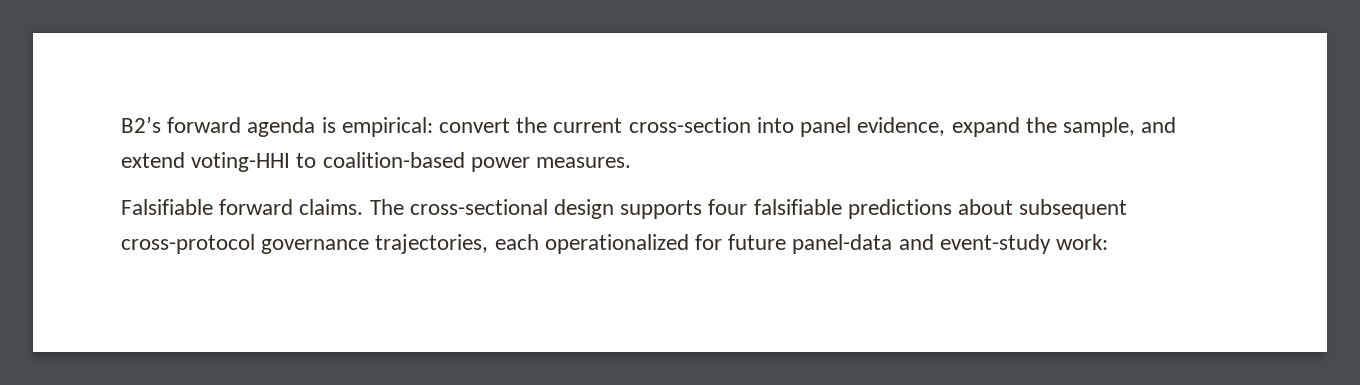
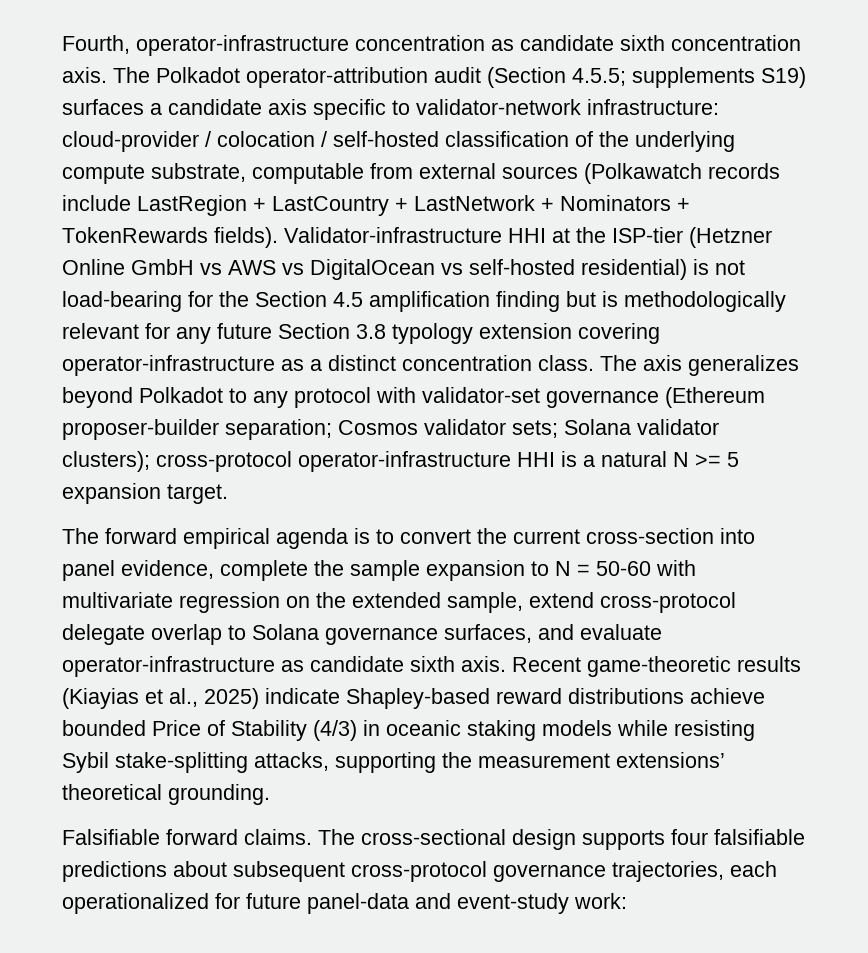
[121,116,242,133] B2’s forward -> [62,35,801,56] [62,67,806,88] [62,99,719,120] [62,131,735,152] [62,163,780,184] [62,195,690,216] [62,227,772,248] [62,259,745,280] [62,291,786,312] [62,323,660,344] [62,355,799,376] [62,387,765,408] [62,419,719,440] [62,451,739,472] [62,483,228,504] [62,528,270,549] Fourth, operator-infrastructure concentration as candidate sixth concentration axis. The Polkadot operator-attribution audit (Section 4.5.5; supplements S19) surfaces a candidate axis specific to validator-network infrastructure: cloud-provider / colocation / self-hosted classification of the underlying compute substrate, computable from external sources (Polkawatch records include LastRegion + LastCountry + LastNetwork + Nominators + TokenRewards fields). Validator-infrastructure HHI at the ISP-tier (Hetzner Online GmbH vs AWS vs DigitalOcean vs self-hosted residential) is not load-bearing for the Section 4.5 amplification finding but is methodologically relevant for any future Section 3.8 typology extension covering operator-infrastructure as a distinct concentration class. The axis generalizes beyond Polkadot to any protocol with validator-set governance (Ethereum proposer-builder separation; Cosmos validator sets; Solana validator clusters); cross-protocol operator-infrastructure HHI is a natural N >= 5 expansion target. // The forward empirical
[341,117,433,137] empirical: -> [376,529,394,544] to
[951,117,1177,137] [121,152,632,172] expand the sample, and extend voting-HHI to coalition-based power measures. -> [220,560,696,581] [62,592,736,613] [62,624,662,645] [62,656,801,677] [62,688,765,709] [62,720,755,741] [62,752,725,773] [62,784,270,805] complete the sample expansion to N = 50-60 with multivariate regression on the extended sample, extend cross-protocol delegate overlap to Solana governance surfaces, and evaluate operator-infrastructure as candidate sixth axis. Recent game-theoretic results (Kiayias et al., 2025) indicate Shapley-based reward distributions achieve bounded Price of Stability (4/3) in oceanic staking models while resisting Sybil stake-splitting attacks, supporting the measurement extensions’ theoretical grounding.

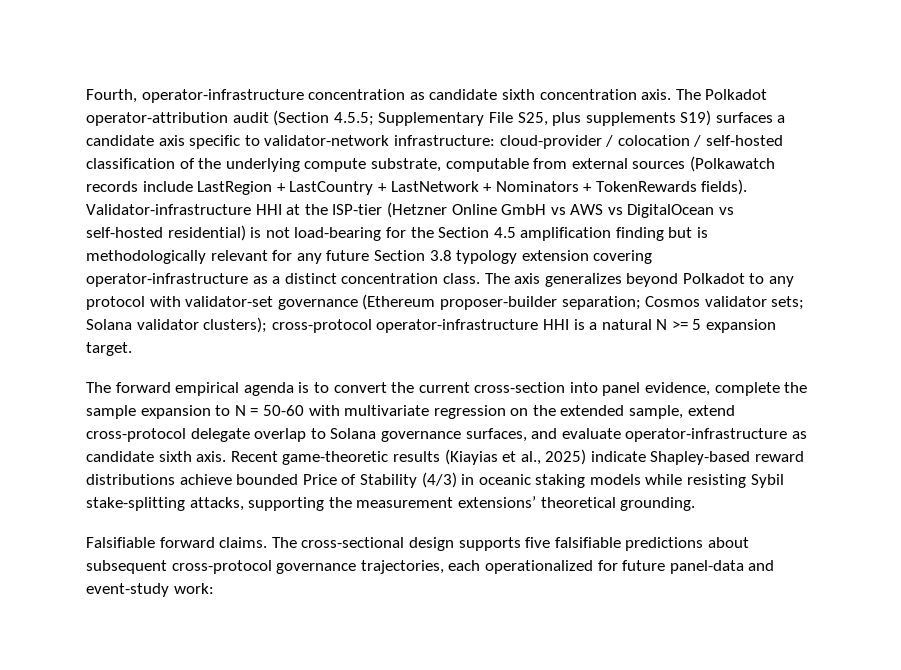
(626, 77) none -> [378,112,582,126] Supplementary File S25, plus
[671,829,708,845] four -> [525,537,551,548] five

